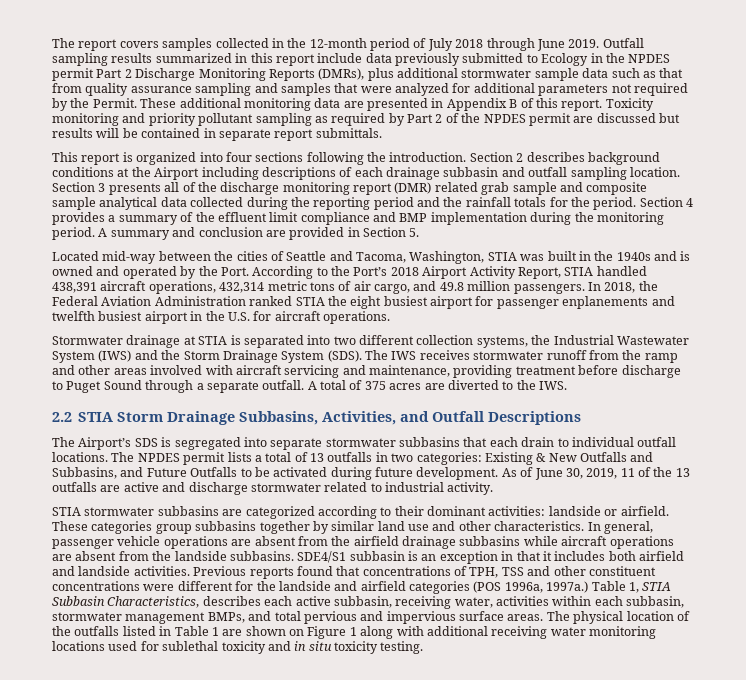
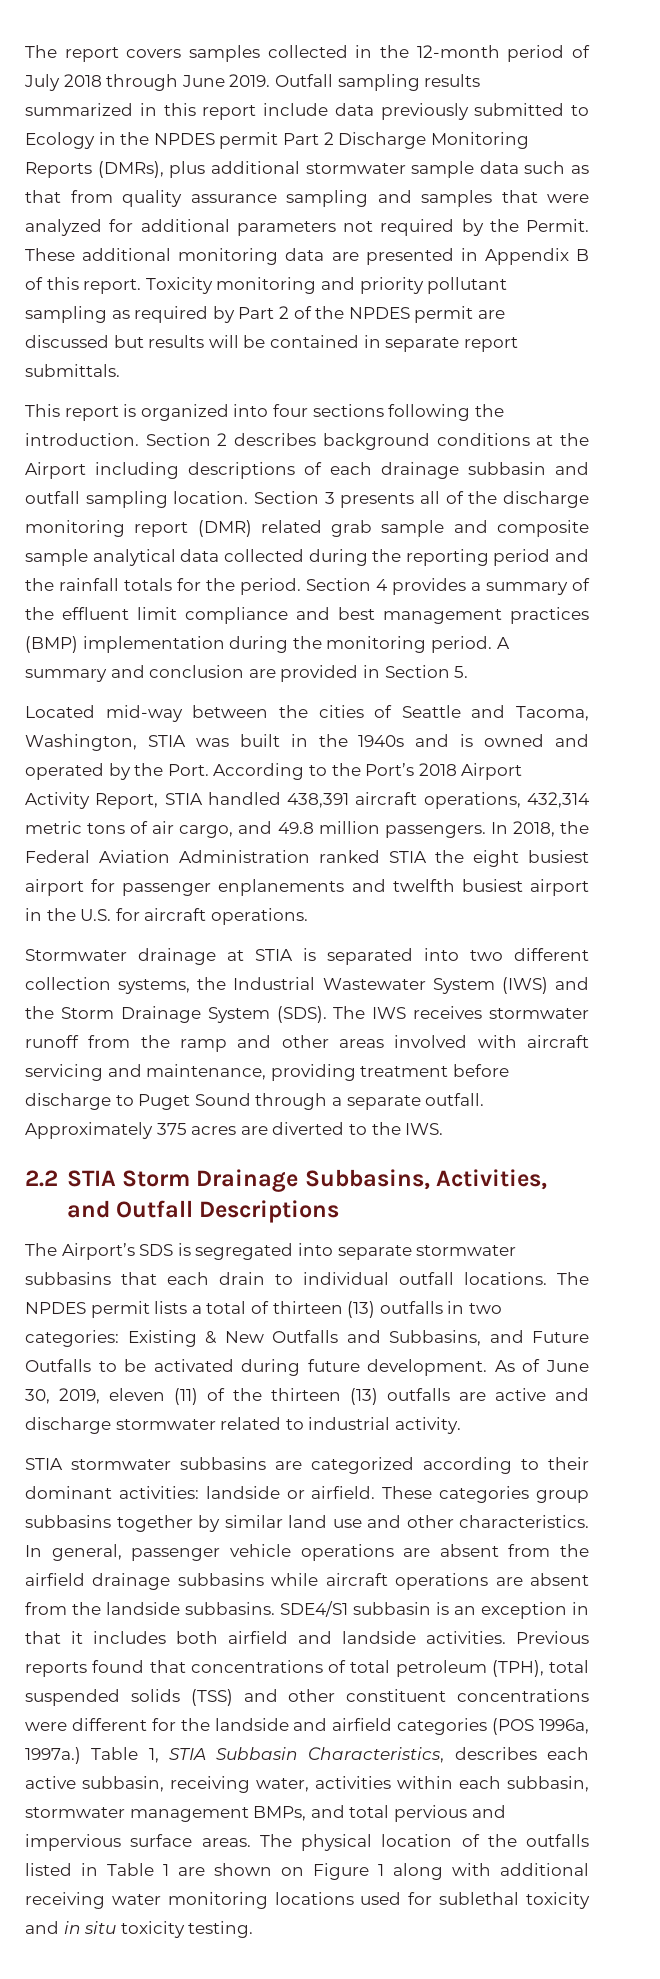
[399,213,428,222] BMP -> [338,607,589,624] [25,636,78,653] best management practices (BMP)
[307,380,363,390] A total of -> [25,1122,153,1139] Approximately
[310,453,324,462] 13 -> [272,1301,376,1318] thirteen (13)
[620,467,690,477] 11 of the 13 -> [109,1388,378,1405] eleven (11) of the thirteen (13)
[469,567,524,578] TPH, TSS -> [350,1660,589,1677] [25,1689,233,1706] total petroleum (TPH), total suspended solids (TSS)

